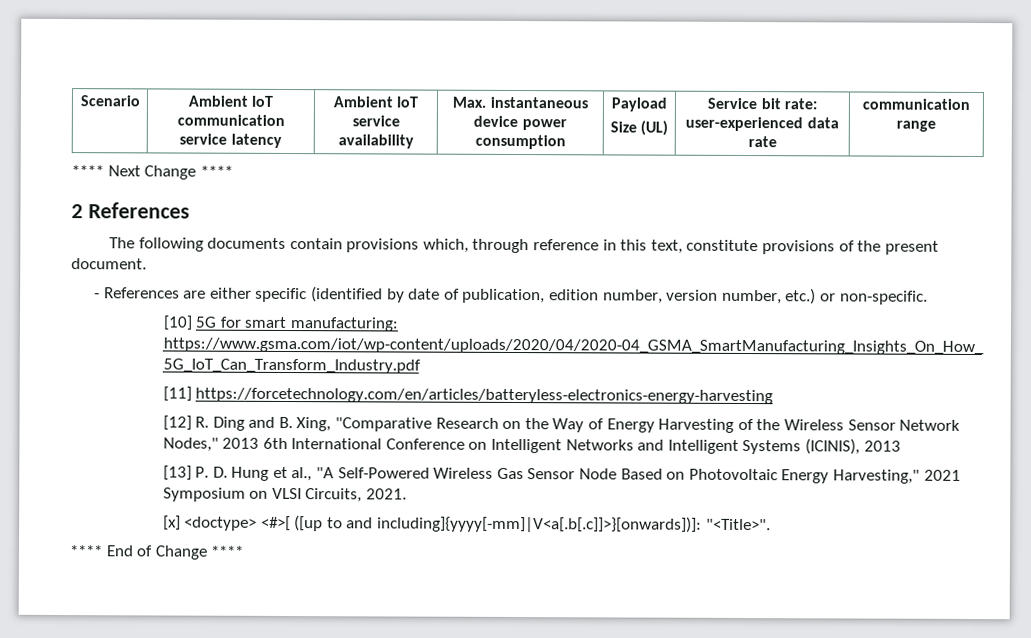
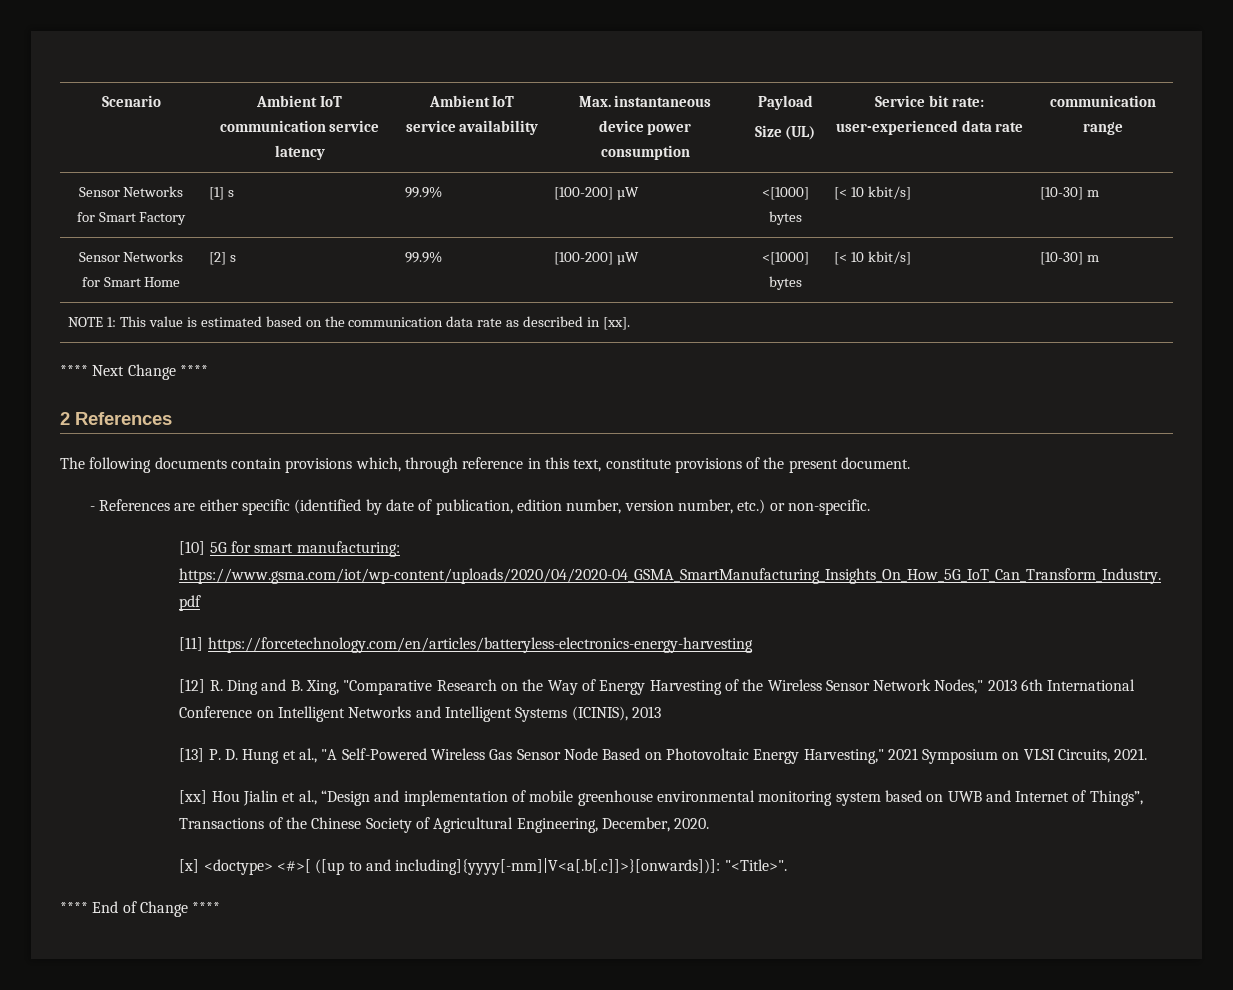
(936, 126) none -> [78,186,184,197] [76,212,187,225] [209,187,235,200] [405,186,443,198] [554,187,640,200] [761,187,809,200] [768,211,802,225] [834,186,912,200] [1040,187,1100,200] [78,251,184,262] [81,277,181,287] [209,252,237,265] [405,251,443,263] [554,252,640,265] [761,252,809,265] [768,276,802,290] [834,251,912,265] [1040,252,1100,265] [68,316,630,330] // Sensor Networks for Smart Factory | [1] s | 99.9% | [100-200] µW | <[1000] bytes | [< 10 kbit/s] | [10-30] m // Sensor Networks for Smart Home | [2] s | 99.9% | [100-200] µW | <[1000] bytes | [< 10 kbit/s] | [10-30] m // NOTE 1: This value is estimated based on the communication data rate as described in [xx].
(407, 494) none -> [179,790,1143,806] [179,817,710,833] // [xx] Hou Jialin et al., “Design and implementation of mobile greenhouse environmental monitoring system based on UWB and Internet of Things”, Transactions of the Chinese Society of Agricultural Engineering, December, 2020.

